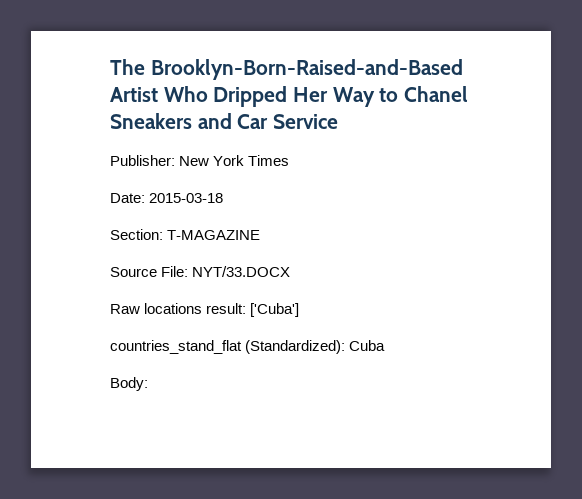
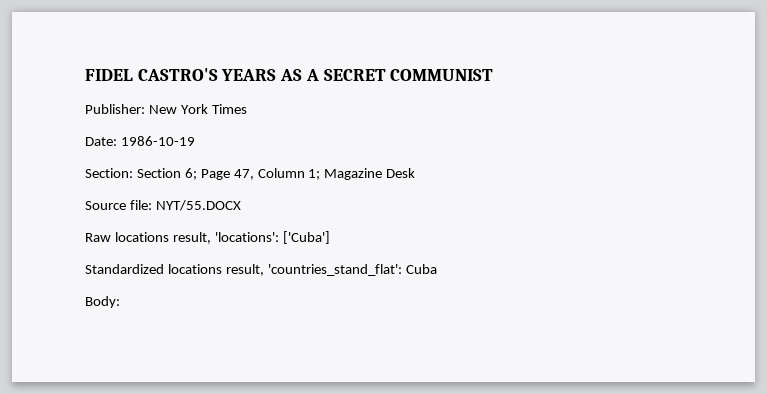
[110,59,463,80] [110,86,469,107] [110,113,339,129] The Brooklyn-Born-Raised-and-Based Artist Who Dripped Her Way to Chanel Sneakers and Car Service -> [85,68,494,81] FIDEL CASTRO'S YEARS AS A SECRET COMMUNIST
[149,193,224,203] 2015-03-18 -> [120,136,195,146] 1986-10-19
[167,230,261,240] T-MAGAZINE -> [136,168,416,180] Section 6; Page 47, Column 1; Magazine Desk
[161,266,291,277] File: NYT/33.DOCX -> [129,200,241,211] file: NYT/55.DOCX
[206,303,247,314] result: -> [172,232,279,244] result, 'locations':
[110,340,346,354] countries_stand_flat (Standardized): -> [85,264,402,276] Standardized locations result, 'countries_stand_flat':

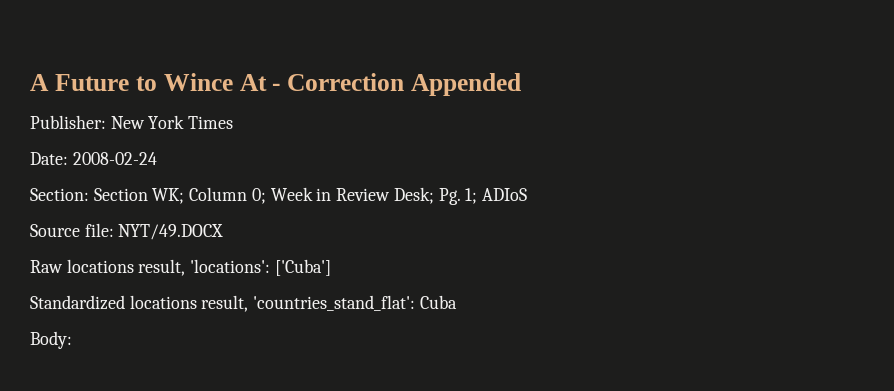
[85,68,494,81] FIDEL CASTRO'S YEARS AS A SECRET COMMUNIST -> [30,73,522,96] A Future to Wince At - Correction Appended
[120,136,195,146] 1986-10-19 -> [72,152,157,165] 2008-02-24
[184,168,416,180] 6; Page 47, Column 1; Magazine Desk -> [152,187,527,205] WK; Column 0; Week in Review Desk; Pg. 1; ADIoS
[155,200,241,211] NYT/55.DOCX -> [118,224,224,240] NYT/49.DOCX

